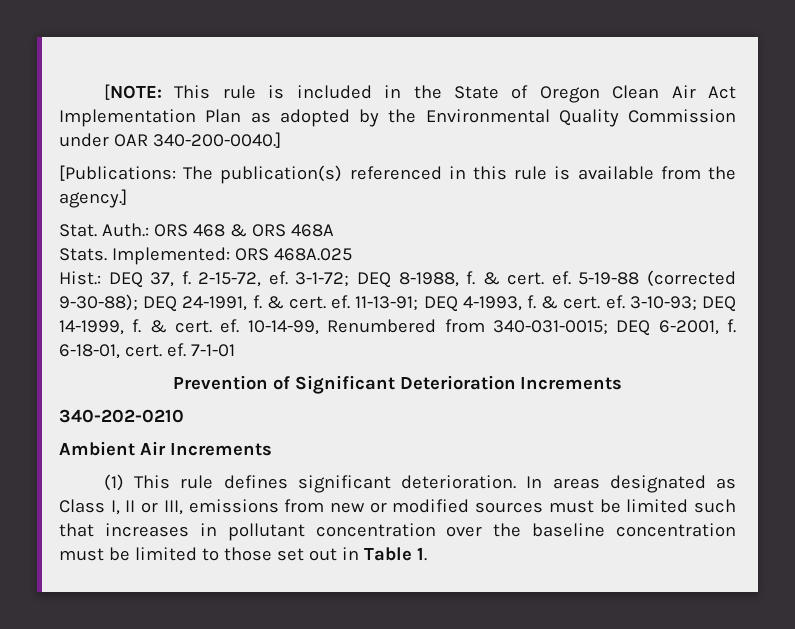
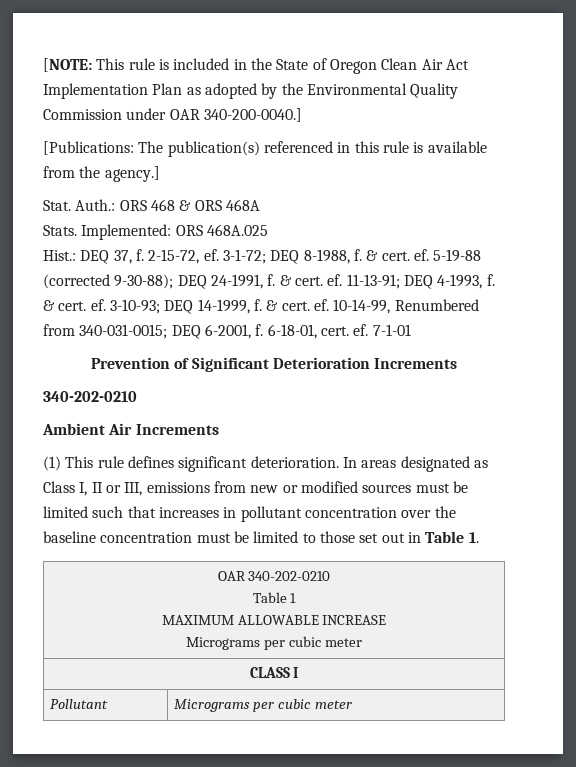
(427, 554) none -> [217,571,331,581] [252,592,297,603] [161,615,387,625] [186,636,362,650] [249,667,299,678] [50,699,109,709] [174,699,353,712] // OAR 340-202-0210 // Table 1 // MAXIMUM ALLOWABLE INCREASE // Micrograms per cubic meter // CLASS I // Pollutant | Micrograms per cubic meter

